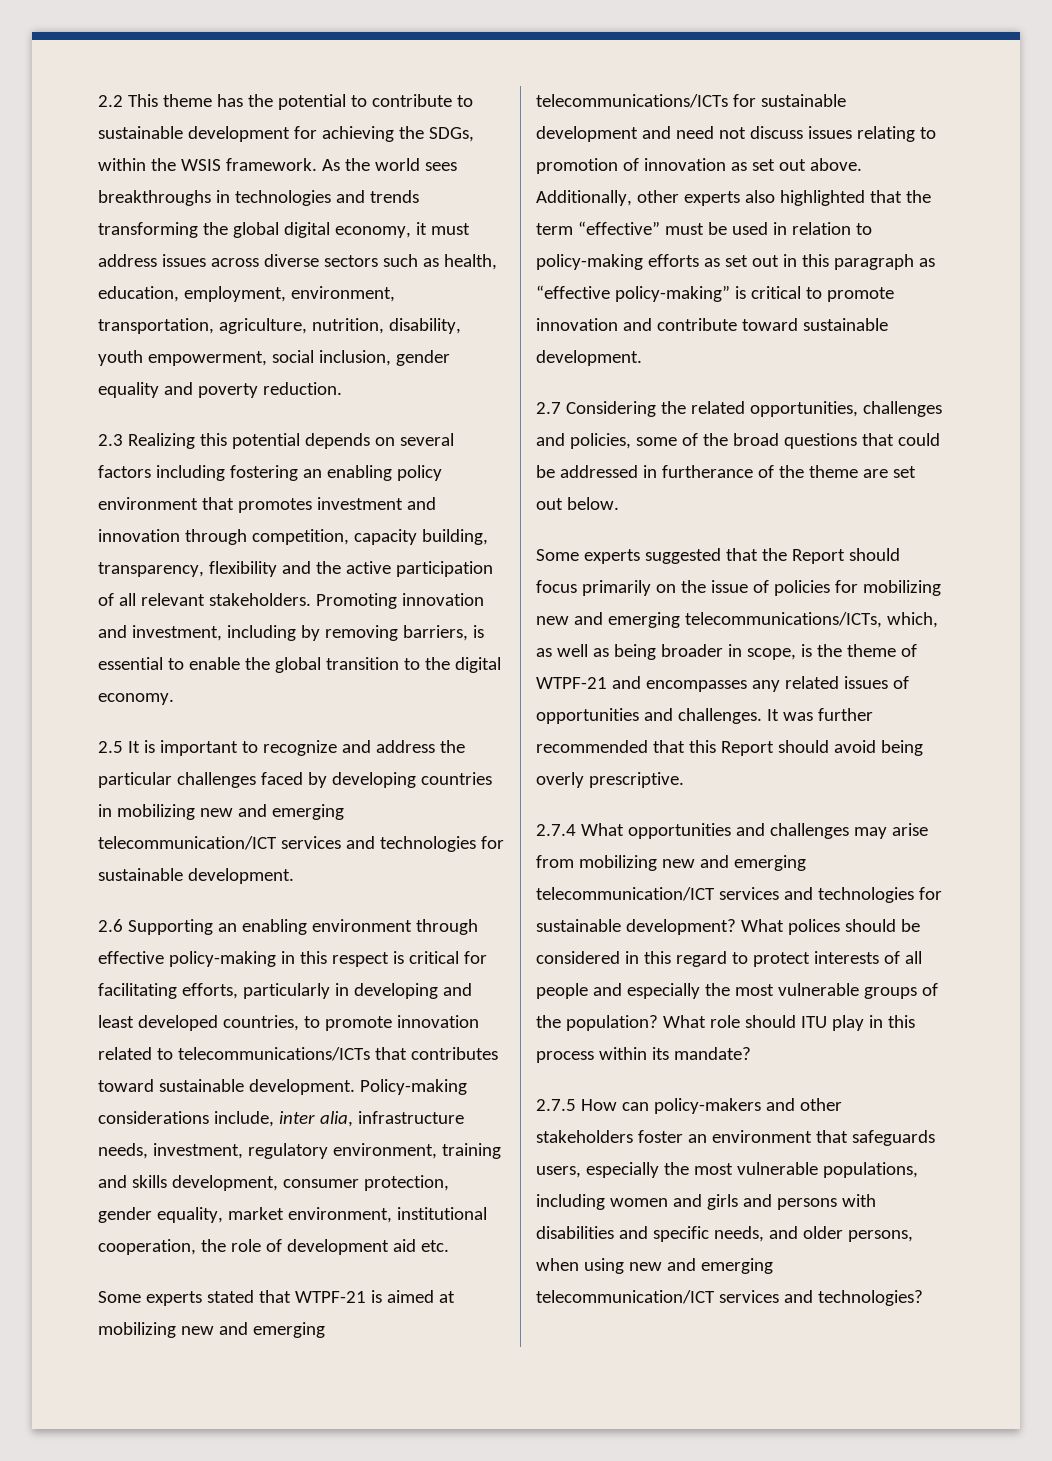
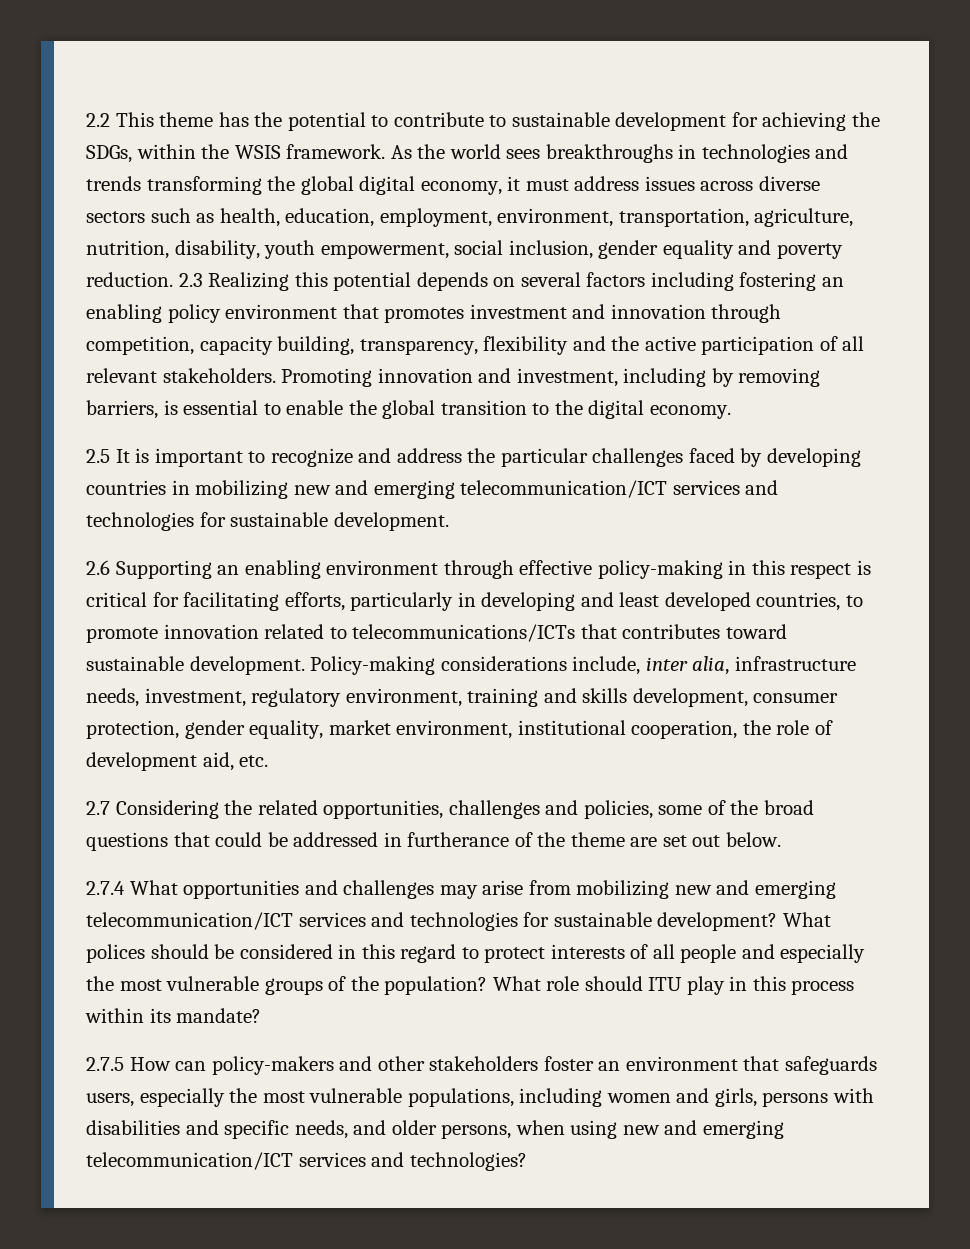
(342, 388) // -> (173, 279) none
[392,1239,416,1252] aid -> [202,752,234,771] aid,
[98,1290,455,1306] [98,1322,325,1338] [536,94,846,108] [536,126,936,142] [536,158,862,174] [536,190,931,206] [536,221,872,235] [536,254,935,270] [536,285,894,302] [536,318,888,331] [536,350,642,366] // Some experts stated that WTPF-21 is aimed at mobilizing new and emerging telecommunications/ICTs for sustainable development and need not discuss issues relating to promotion of innovation as set out above. Additionally, other experts also highlighted that the term “effective” must be used in relation to policy-making efforts as set out in this paragraph as “effective policy-making” is critical to promote innovation and contribute toward sustainable development. -> (269, 761) none
[536,548,900,564] [536,580,941,596] [536,612,938,628] [536,644,917,660] [536,676,909,692] [536,708,873,724] [536,740,923,756] [536,772,684,788] // Some experts suggested that the Report should focus primarily on the issue of policies for mobilizing new and emerging telecommunications/ICTs, which, as well as being broader in scope, is the theme of WTPF-21 and encompasses any related issues of opportunities and challenges. It was further recommended that this Report should avoid being overly prescriptive. -> (781, 839) none
[706,1194,772,1210] girls and -> [714,1088,757,1107] girls,

